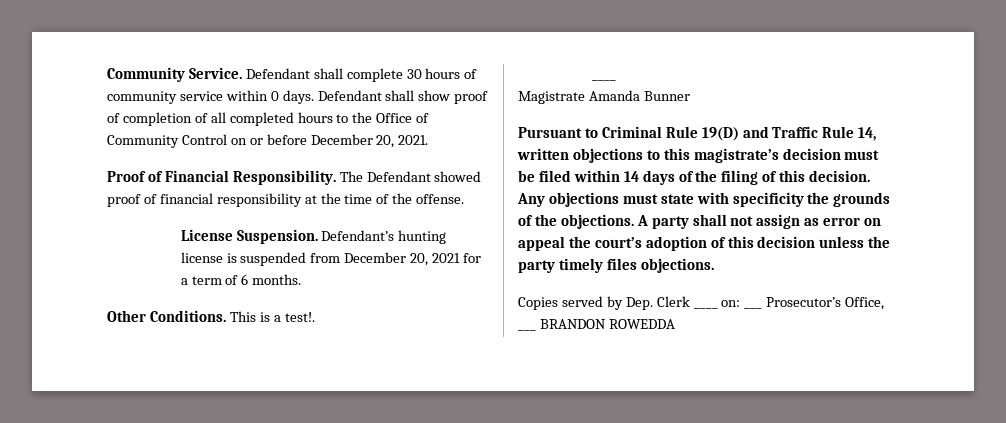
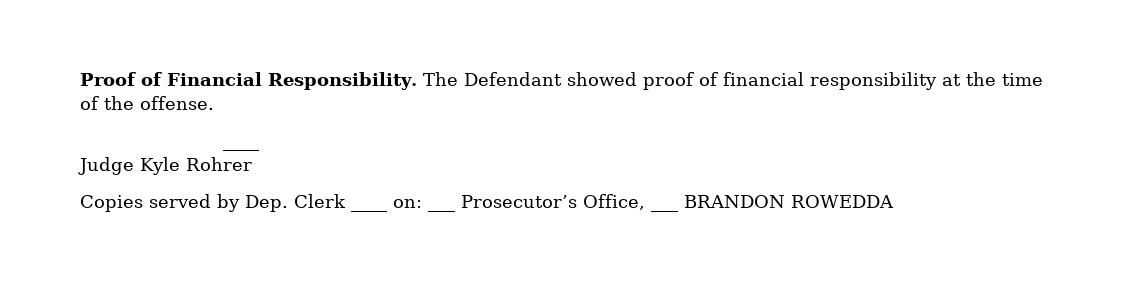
[107,67,478,82] [107,90,489,104] [107,112,430,126] [107,134,429,148] Community Service. Defendant shall complete 30 hours of community service within 0 days. Defendant shall show proof of completion of all completed hours to the Office of Community Control on or before December 20, 2021. // -> (80, 79) none
[180,229,447,244] [180,252,481,266] [180,274,302,285] [107,310,315,322] [591,79,616,81] [518,90,690,104] [518,126,877,141] [517,148,880,163] [518,170,871,185] [517,192,891,207] [518,214,882,229] [518,236,891,251] [518,258,714,273] License Suspension. Defendant’s hunting license is suspended from December 20, 2021 for a term of 6 months. // Other Conditions. This is a test!. // ____ // Magistrate Amanda Bunner // Pursuant to Criminal Rule 19(D) and Traffic Rule 14, written objections to this magistrate’s decision must be filed within 14 days of the filing of this decision. Any objections must state with specificity the grounds of the objections. A party shall not assign as error on appeal the court’s adoption of this decision unless the party timely files objections. -> [222,147,259,151] [78,157,252,175] ____ // Judge Kyle Rohrer

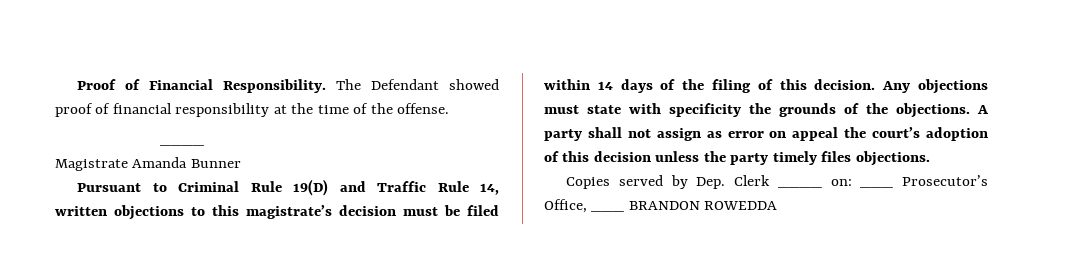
[78,157,252,175] Judge Kyle Rohrer -> [55,157,241,171] [77,179,499,196] [55,205,499,220] [544,79,989,94] [544,103,988,118] [544,127,988,141] [544,151,930,166] Magistrate Amanda Bunner // Pursuant to Criminal Rule 19(D) and Traffic Rule 14, written objections to this magistrate’s decision must be filed within 14 days of the filing of this decision. Any objections must state with specificity the grounds of the objections. A party shall not assign as error on appeal the court’s adoption of this decision unless the party timely files objections.

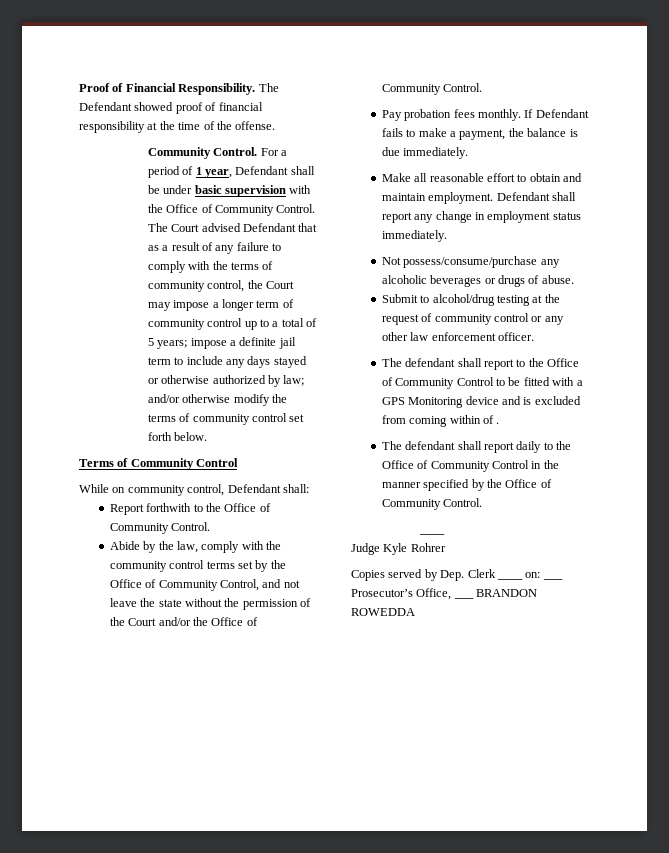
[159,144,204,146] [55,157,241,171] [77,179,499,196] [55,205,499,220] [544,79,989,94] [544,103,988,118] [544,127,988,141] [544,151,930,166] ____ // Magistrate Amanda Bunner // Pursuant to Criminal Rule 19(D) and Traffic Rule 14, written objections to this magistrate’s decision must be filed within 14 days of the filing of this decision. Any objections must state with specificity the grounds of the objections. A party shall not assign as error on appeal the court’s adoption of this decision unless the party timely files objections. -> [147,147,287,159] [147,166,315,178] [147,185,312,197] [147,204,316,216] [147,223,318,232] [147,242,282,254] [147,261,274,273] [147,280,294,292] [147,299,294,311] [147,318,318,330] [147,337,296,349] [147,356,307,368] [147,375,305,387] [147,394,287,406] [147,413,305,425] [147,432,208,441] [79,458,239,470] [79,484,309,496] [109,503,271,515] [109,522,211,534] [109,541,282,553] [109,560,286,572] [109,579,300,591] [109,598,312,610] [109,617,258,626] [381,83,483,95] [381,109,589,121] [381,128,578,140] [381,147,469,159] [381,173,583,182] [381,192,577,204] [381,211,581,223] [381,230,447,242] [381,256,560,268] [381,275,574,287] [381,294,560,306] [381,313,564,325] [381,332,535,341] [381,358,580,370] [381,377,583,389] [381,396,581,408] [381,415,500,427] [381,441,572,453] [381,460,559,472] [381,479,552,491] [381,498,483,510] [418,533,445,535] [351,543,446,555] Community Control. For a period of 1 year, Defendant shall be under basic supervision with the Office of Community Control. The Court advised Defendant that as a result of any failure to comply with the terms of community control, the Court may impose a longer term of community control up to a total of 5 years; impose a definite jail term to include any days stayed or otherwise authorized by law; and/or otherwise modify the terms of community control set forth below. // Terms of Community Control // While on community control, Defendant shall: // Report forthwith to the Office of Community Control. // Abide by the law, comply with the community control terms set by the Office of Community Control, and not leave the state without the permission of the Court and/or the Office of Community Control. // Pay probation fees monthly. If Defendant fails to make a payment, the balance is due immediately. // Make all reasonable effort to obtain and maintain employment. Defendant shall report any change in employment status immediately. // Not possess/consume/purchase any alcoholic beverages or drugs of abuse. // Submit to alcohol/drug testing at the request of community control or any other law enforcement officer. // The defendant shall report to the Office of Community Control to be fitted with a GPS Monitoring device and is excluded from coming within of . // The defendant shall report daily to the Office of Community Control in the manner specified by the Office of Community Control. // ____ // Judge Kyle Rohrer

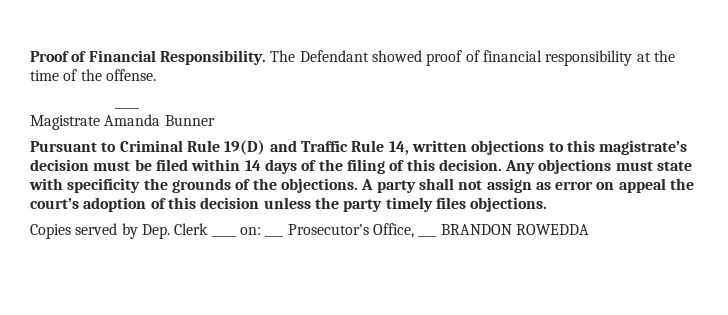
[147,147,287,159] [147,166,315,178] [147,185,312,197] [147,204,316,216] [147,223,318,232] [147,242,282,254] [147,261,274,273] [147,280,294,292] [147,299,294,311] [147,318,318,330] [147,337,296,349] [147,356,307,368] [147,375,305,387] [147,394,287,406] [147,413,305,425] [147,432,208,441] [79,458,239,470] [79,484,309,496] [109,503,271,515] [109,522,211,534] [109,541,282,553] [109,560,286,572] [109,579,300,591] [109,598,312,610] [109,617,258,626] [381,83,483,95] [381,109,589,121] [381,128,578,140] [381,147,469,159] [381,173,583,182] [381,192,577,204] [381,211,581,223] [381,230,447,242] [381,256,560,268] [381,275,574,287] [381,294,560,306] [381,313,564,325] [381,332,535,341] [381,358,580,370] [381,377,583,389] [381,396,581,408] [381,415,500,427] [381,441,572,453] [381,460,559,472] [381,479,552,491] [381,498,483,510] [418,533,445,535] [351,543,446,555] Community Control. For a period of 1 year, Defendant shall be under basic supervision with the Office of Community Control. The Court advised Defendant that as a result of any failure to comply with the terms of community control, the Court may impose a longer term of community control up to a total of 5 years; impose a definite jail term to include any days stayed or otherwise authorized by law; and/or otherwise modify the terms of community control set forth below. // Terms of Community Control // While on community control, Defendant shall: // Report forthwith to the Office of Community Control. // Abide by the law, comply with the community control terms set by the Office of Community Control, and not leave the state without the permission of the Court and/or the Office of Community Control. // Pay probation fees monthly. If Defendant fails to make a payment, the balance is due immediately. // Make all reasonable effort to obtain and maintain employment. Defendant shall report any change in employment status immediately. // Not possess/consume/purchase any alcoholic beverages or drugs of abuse. // Submit to alcohol/drug testing at the request of community control or any other law enforcement officer. // The defendant shall report to the Office of Community Control to be fitted with a GPS Monitoring device and is excluded from coming within of . // The defendant shall report daily to the Office of Community Control in the manner specified by the Office of Community Control. // ____ // Judge Kyle Rohrer -> [114,107,139,109] [30,114,215,130] [30,140,688,155] [30,159,693,174] [29,178,695,193] [30,197,548,212] ____ // Magistrate Amanda Bunner // Pursuant to Criminal Rule 19(D) and Traffic Rule 14, written objections to this magistrate’s decision must be filed within 14 days of the filing of this decision. Any objections must state with specificity the grounds of the objections. A party shall not assign as error on appeal the court’s adoption of this decision unless the party timely files objections.

